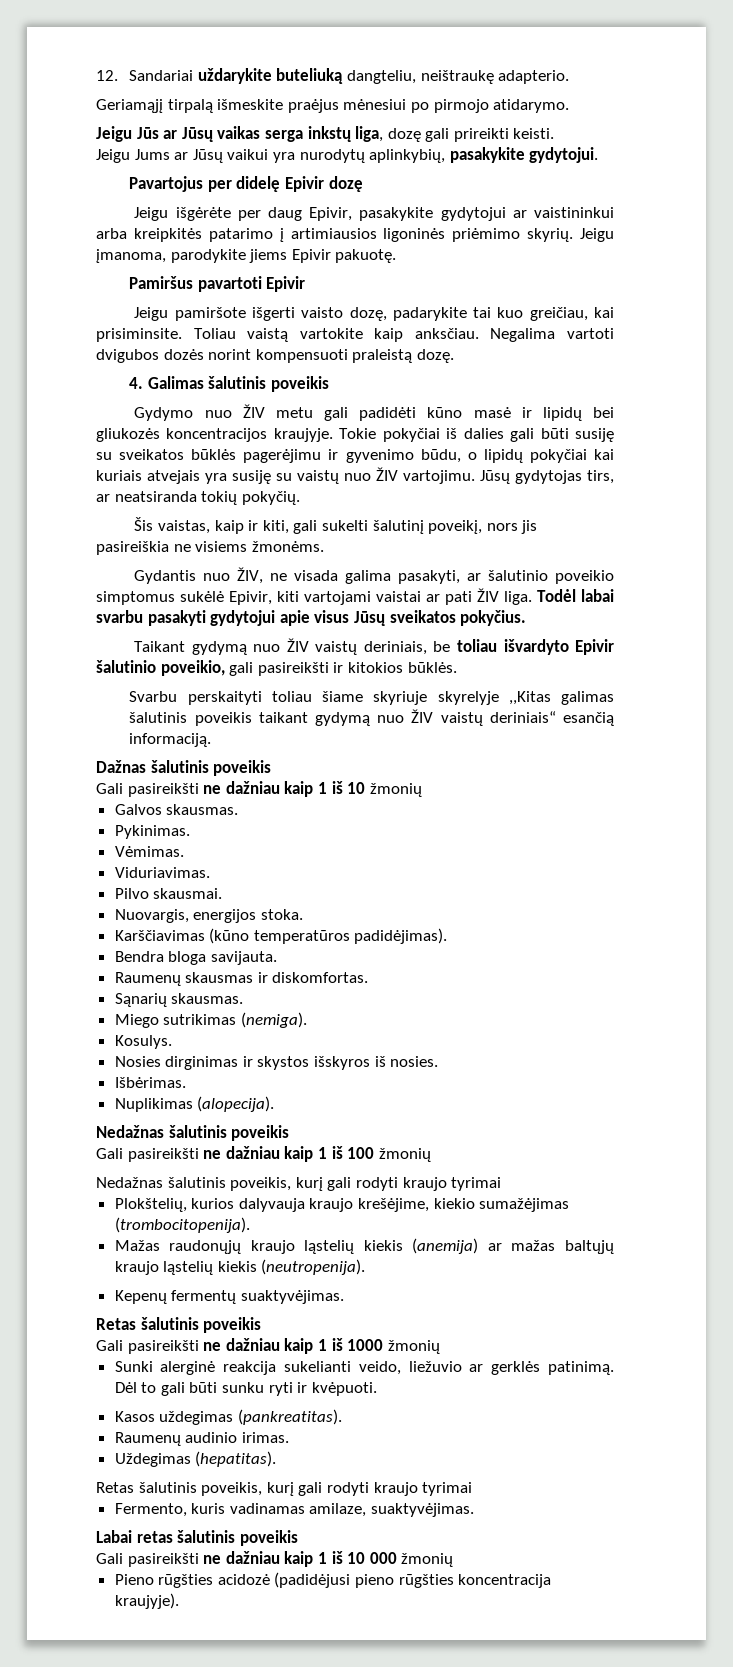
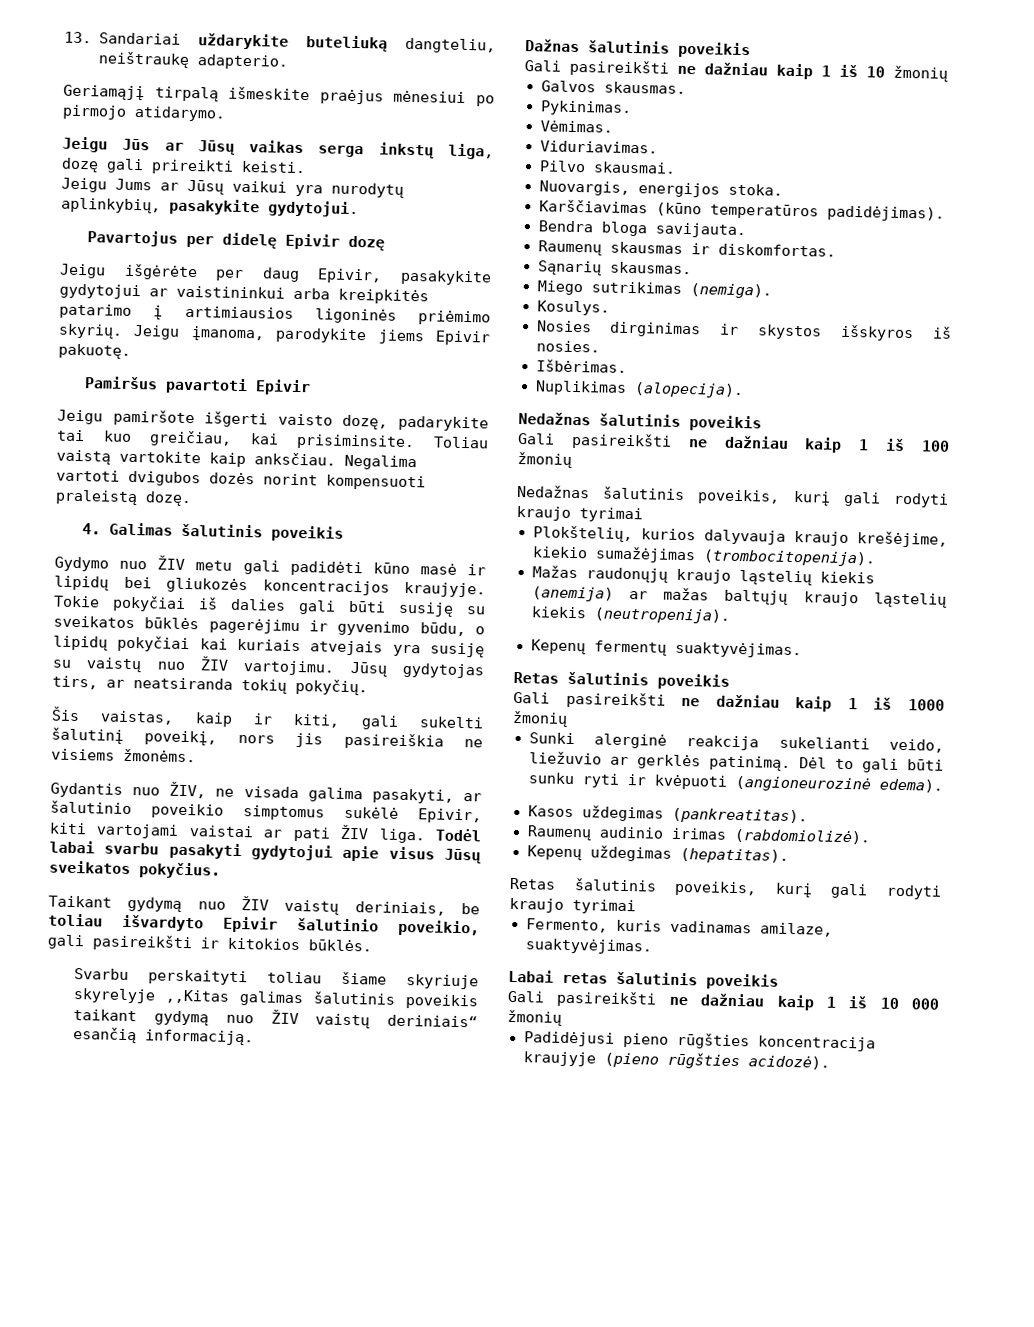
[96,70,118,81] 12. -> [64,31,92,44] 13.
[311,1382,377,1396] kvėpuoti. -> [653,774,943,793] kvėpuoti (angioneurozinė edema).
[241,1432,289,1443] [114,1453,191,1467] irimas. // Uždegimas -> [670,827,871,845] [526,845,672,862] irimas (rabdomiolizė). // Kepenų uždegimas
[114,1572,552,1588] [114,1593,179,1609] Pieno rūgšties acidozė (padidėjusi pieno rūgšties koncentracija kraujyje). -> [523,1031,876,1052] [522,1051,830,1070] Padidėjusi pieno rūgšties koncentracija kraujyje (pieno rūgšties acidozė).

